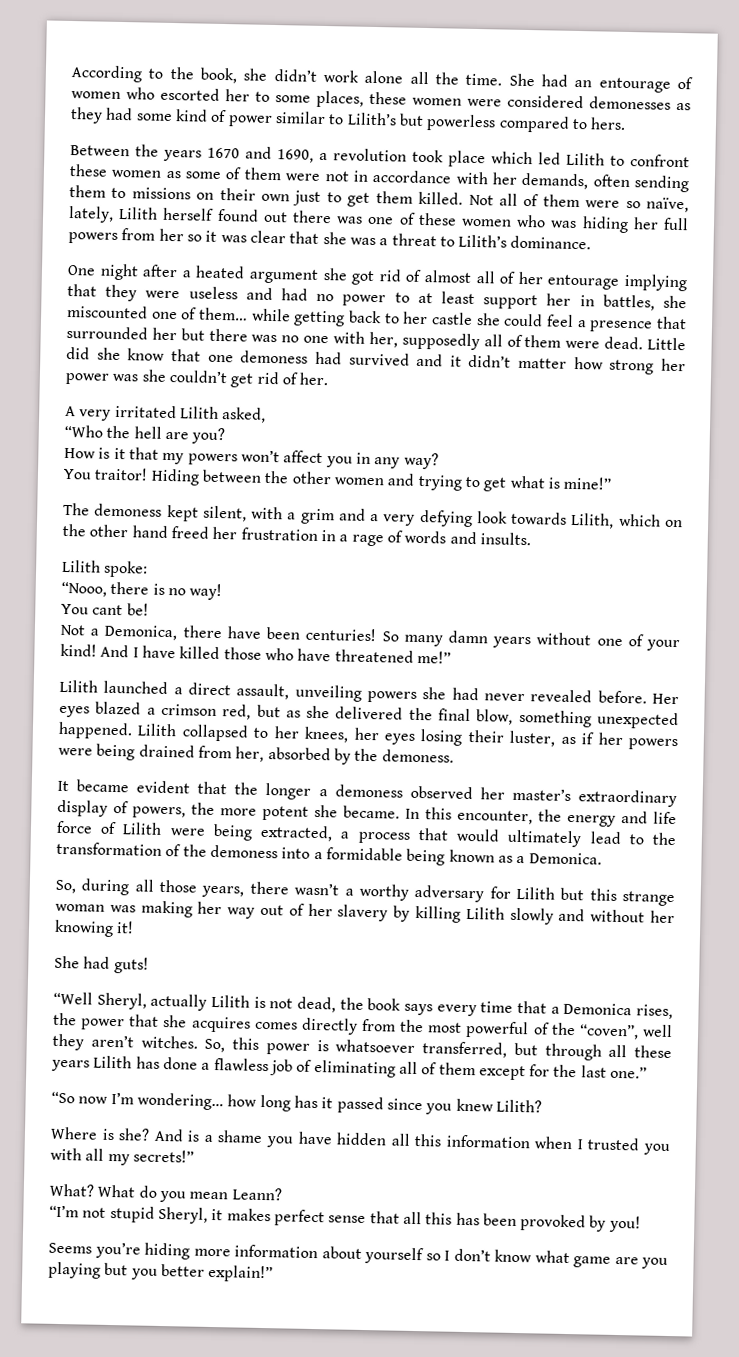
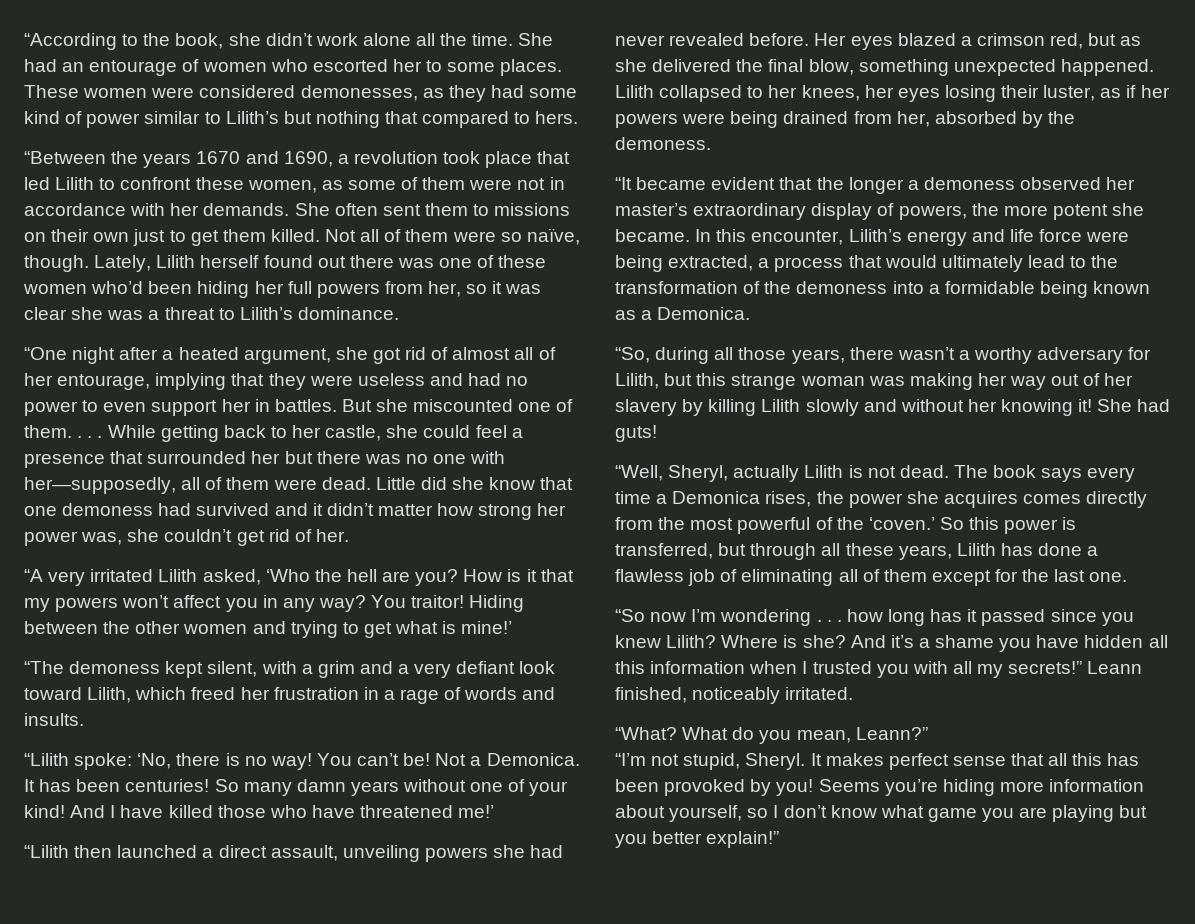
[71,65,143,83] According -> [24,33,117,50] “According
[316,90,407,108] places, these -> [500,59,563,76] [24,85,79,98] places. These
[589,96,671,110] demonesses -> [300,85,418,101] demonesses,
[426,114,497,132] powerless -> [315,111,419,128] nothing that
[70,144,130,157] Between -> [24,151,106,164] “Between
[491,151,533,165] which -> [537,151,571,164] that
[111,169,162,178] women -> [247,180,317,193] women,
[521,172,689,193] demands, often sending -> [203,203,421,216] demands. She often sent
[68,205,114,223] lately, -> [24,255,152,272] though. Lately,
[516,214,578,229] who was -> [91,281,193,294] who’d been
[158,228,184,242] her -> [428,281,462,297] her,
[289,231,320,244] that -> (67, 313) none
[67,264,96,276] One -> [24,347,67,360] “One
[249,268,319,284] argument -> [243,348,331,364] argument,
[547,274,620,290] entourage -> [57,374,151,390] entourage,
[417,291,475,304] at least -> [103,402,147,412] even
[602,294,655,311] battles, -> [274,399,372,412] battles. But
[199,307,291,322] them… while -> [24,425,156,438] them. . . . While
[432,312,474,325] castle -> [325,425,382,441] castle,
[368,331,480,351] her, supposedly -> [24,477,176,494] her—supposedly,
[112,373,139,382] was -> [81,532,123,545] was,
[65,405,76,417] A -> [24,569,43,582] “A
[64,424,103,438] // “Who -> [265,569,310,582] ‘Who
(226, 436) // -> (459, 577) none
(439, 461) // -> (366, 603) none
[563,476,613,490] [63,502,90,516] mine!” // The -> [461,621,513,634] [24,661,64,674] mine!’ // “The
[419,509,683,529] [62,523,168,538] defying look towards Lilith, which on the other hand -> [456,661,556,674] [24,687,187,703] defiant look toward Lilith, which
[62,559,101,573] Lilith -> [24,753,69,766] “Lilith
[61,581,107,597] // “Nooo, -> [137,753,172,769] ‘No,
[61,603,124,616] // You cant -> [316,753,400,766] You can’t
(149, 609) // -> (431, 759) none
[104,624,261,641] Demonica, there have -> [486,753,580,766] [24,779,72,792] Demonica. It has
[416,650,451,664] [59,679,98,693] me!” // Lilith -> [458,805,495,818] [24,845,113,858] me!’ // “Lilith then
[57,780,69,792] It -> [615,177,632,190] “It
[538,809,562,822] the -> [848,229,902,242] Lilith’s
[100,821,163,835] of Lilith -> (1083, 235) none
[55,879,76,894] So, -> [615,347,650,363] “So,
[515,886,555,900] Lilith -> [615,373,659,389] Lilith,
(135, 927) // -> (1093, 405) none
[53,991,93,1005] “Well -> [615,465,663,481] “Well,
[297,996,364,1013] dead, the -> [899,465,988,478] dead. The
[517,1000,548,1014] that -> (651, 497) none
[129,1014,160,1027] that -> (903, 500) none
[578,1023,673,1040] [52,1033,226,1053] “coven”, well they aren’t witches. So, -> [868,517,964,530] ‘coven.’ So
[335,1039,416,1053] whatsoever -> (1077, 523) none
[51,1059,90,1072] years -> [898,545,952,560] years,
[610,1065,648,1079] one.” -> [1089,572,1128,582] one.
[136,1092,224,1111] wondering… -> [720,609,842,626] wondering . . .
(542, 1106) // -> (717, 641) none
[187,1130,201,1142] is -> [890,635,914,648] it’s
[49,1183,94,1197] // What? -> [1087,661,1143,674] [615,687,854,704] [615,727,677,740] Leann finished, noticeably irritated. // “What?
[189,1187,282,1201] mean Leann? -> [796,727,928,743] mean, Leann?”
[109,1205,224,1224] stupid Sheryl, it -> [683,753,822,770] stupid, Sheryl. It
(641, 1224) // -> (814, 787) none
[364,1247,424,1265] yourself -> [669,805,743,822] yourself,
[614,1256,668,1269] are you -> [982,807,1048,822] you are

